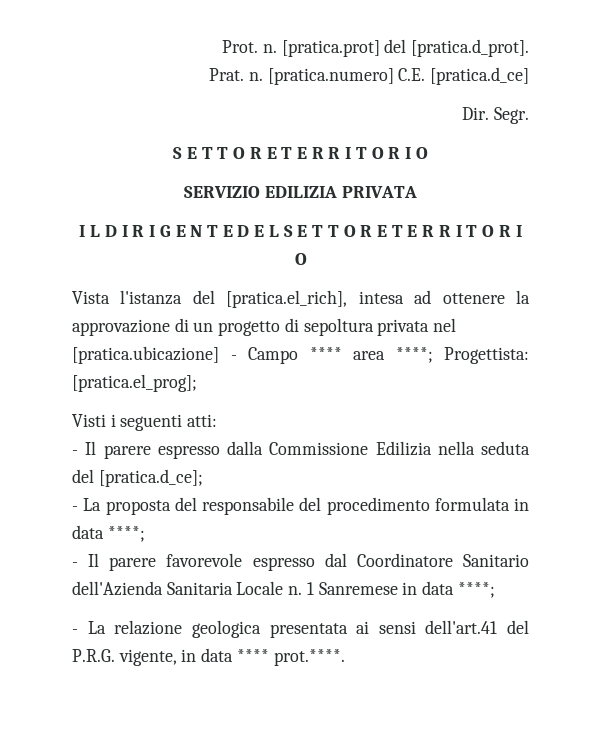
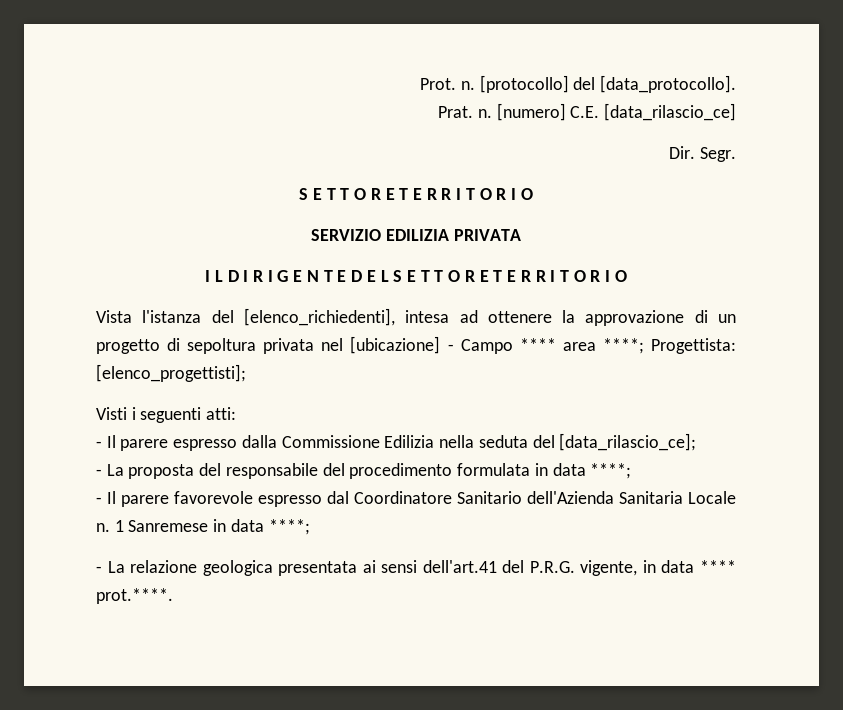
[281,39,529,57] [pratica.prot] del [pratica.d_prot]. -> [479,75,737,93] [protocollo] del [data_protocollo].
[267,67,529,85] [pratica.numero] C.E. [pratica.d_ce] -> [496,103,737,121] [numero] C.E. [data_rilascio_ce]
[226,290,348,308] [pratica.el_rich], -> [243,308,395,326] [elenco_richiedenti],
[72,346,219,364] [pratica.ubicazione] -> [350,336,441,354] [ubicazione]
[72,374,197,392] [pratica.el_prog]; -> [96,364,246,382] [elenco_progettisti];
[98,469,203,487] [pratica.d_ce]; -> [559,433,697,451] [data_rilascio_ce];

